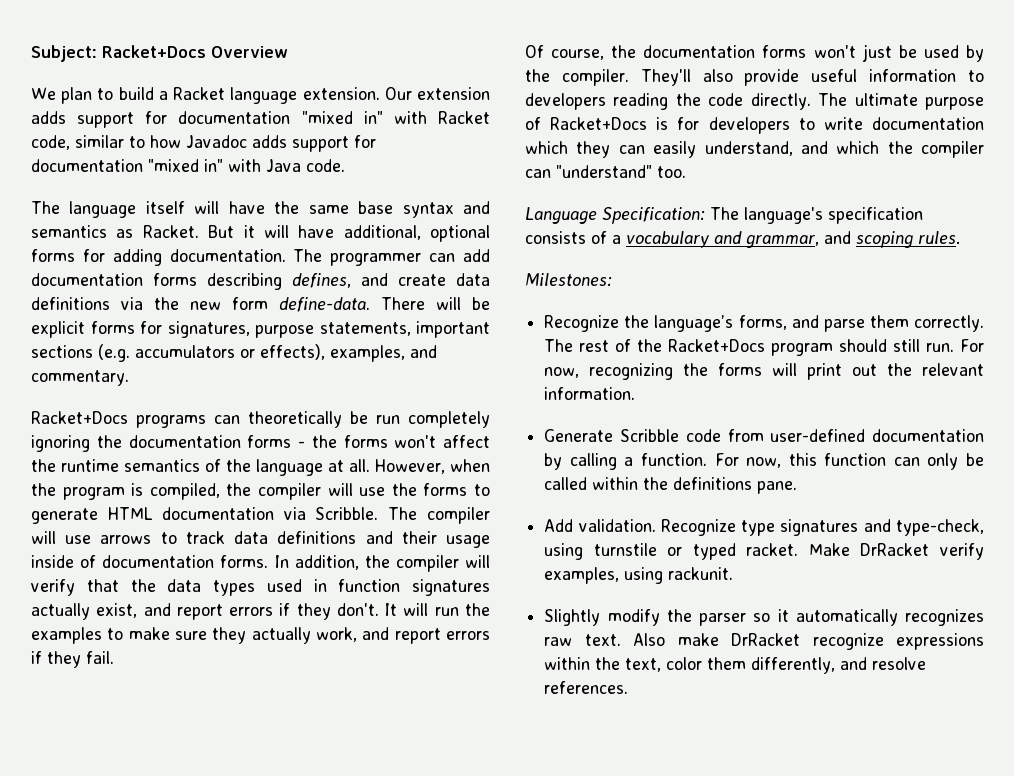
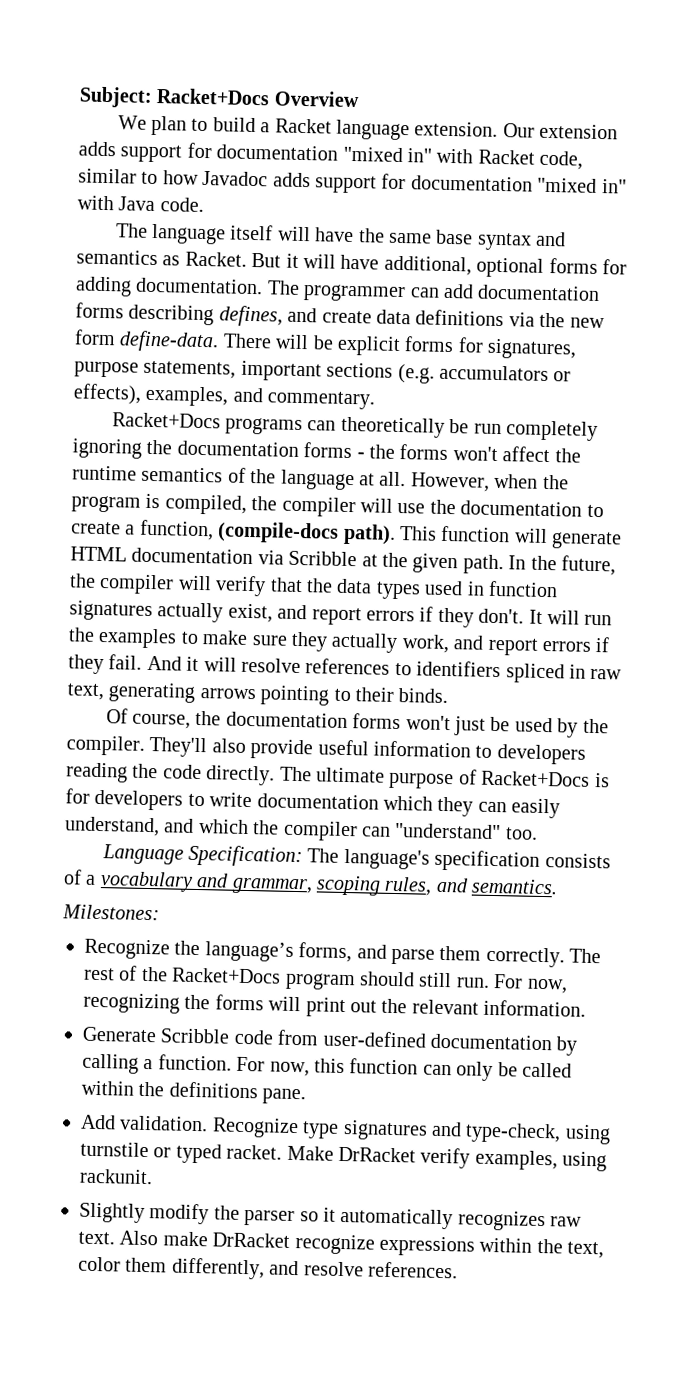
[423,483,491,496] [31,507,490,524] [31,531,491,548] [31,555,359,570] forms to generate HTML documentation via Scribble. The compiler will use arrows to track data definitions and their usage inside of documentation forms. In addition, -> [460,500,604,518] [71,519,623,550] [70,546,616,576] documentation to create a function, (compile-docs path). This function will generate HTML documentation via Scribble at the given path. In the future,
(114, 657) none -> [146,655,623,684] [67,682,449,706] And it will resolve references to identifiers spliced in raw text, generating arrows pointing to their binds.
[824,231,961,248] and scoping rules. -> [316,875,559,896] scoping rules, and semantics.

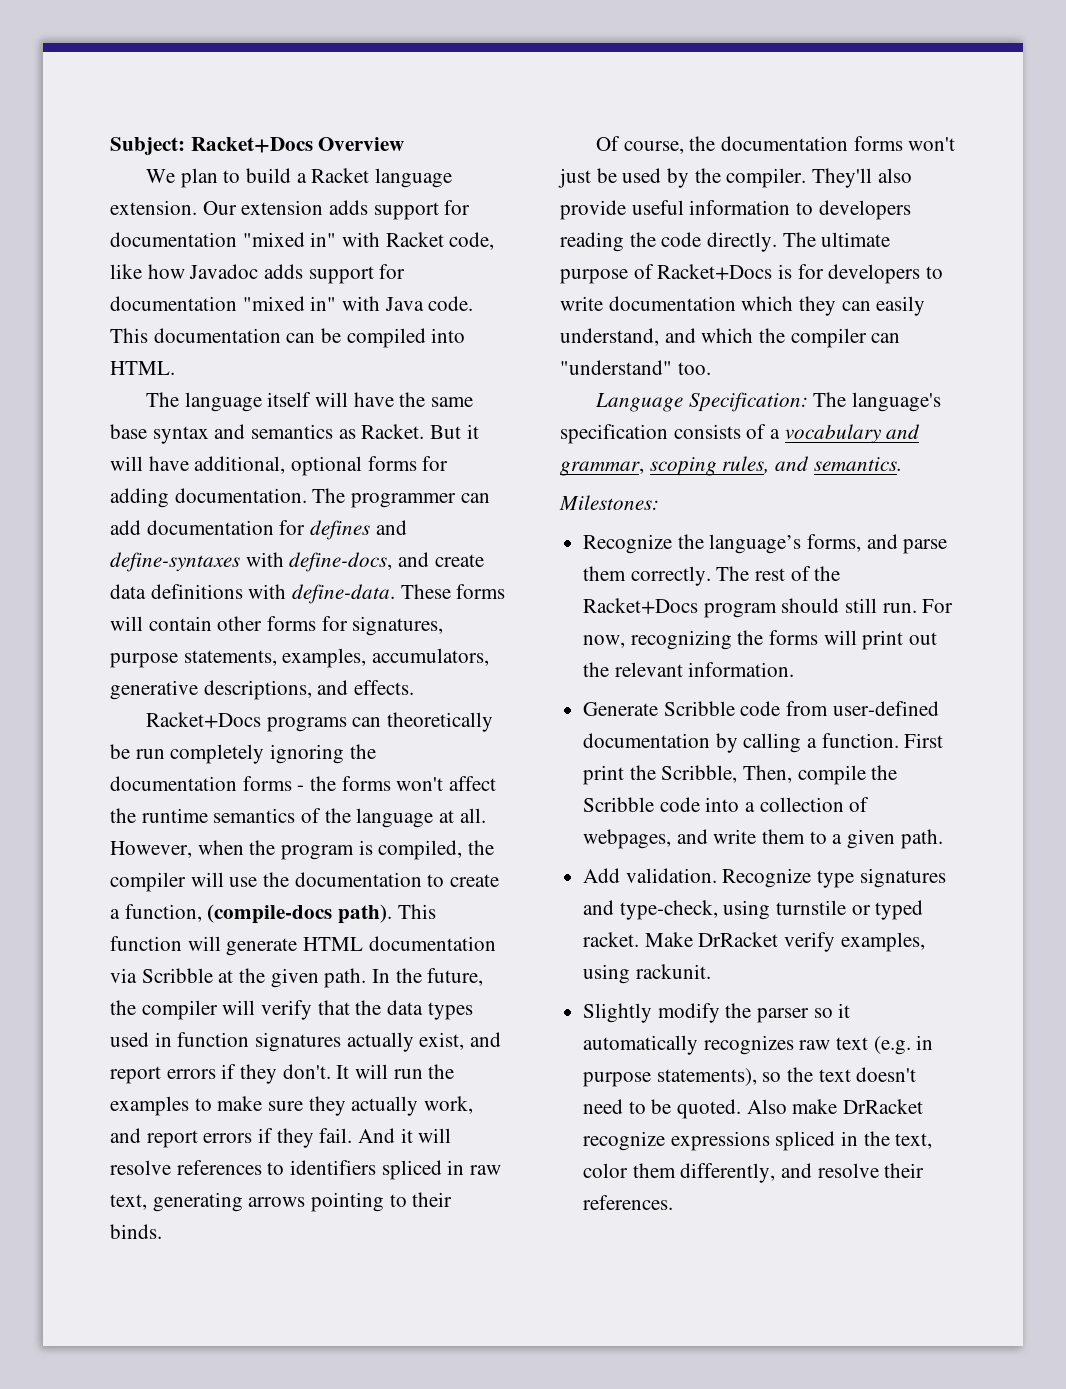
[78,168,159,185] similar to -> [110,264,142,279] like
(204, 204) none -> [110,328,466,348] [110,361,175,375] This documentation can be compiled into HTML.
[75,302,605,329] [74,329,401,356] forms describing defines, and create data definitions via the new form define-data. There will be explicit -> [279,520,407,540] [110,552,484,572] [110,584,506,604] [110,616,263,631] for defines and define-syntaxes with define-docs, and create data definitions with define-data. These forms will contain other
[240,360,572,384] [73,383,376,410] important sections (e.g. accumulators or effects), examples, and commentary. -> [282,648,490,668] [110,680,415,700] examples, accumulators, generative descriptions, and effects.
[236,1056,572,1082] [81,1080,307,1105] For now, this function can only be called within the definitions pane. -> [904,733,944,748] [583,765,898,785] [583,797,870,812] [583,829,943,849] First print the Scribble, Then, compile the Scribble code into a collection of webpages, and write them to a given path.
[78,1231,115,1245] text. -> [836,1035,934,1055] [583,1067,917,1087] [583,1099,742,1119] text (e.g. in purpose statements), so the text doesn't need to be quoted.
[479,1237,533,1253] within -> [775,1131,859,1151] spliced in
(364, 1269) none -> [884,1163,925,1178] their

